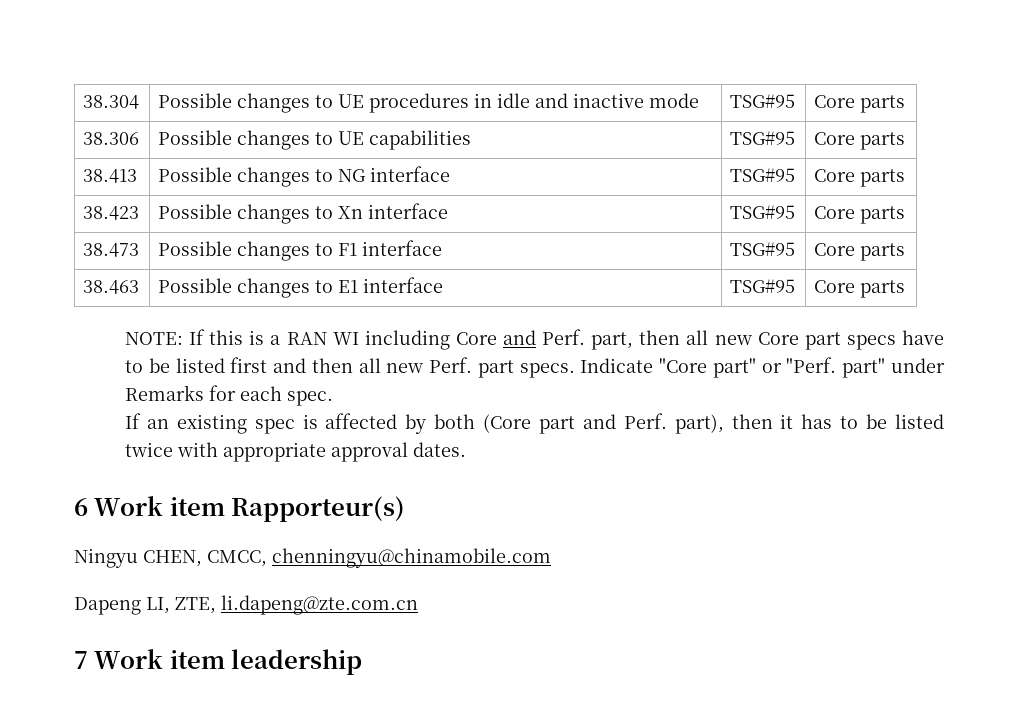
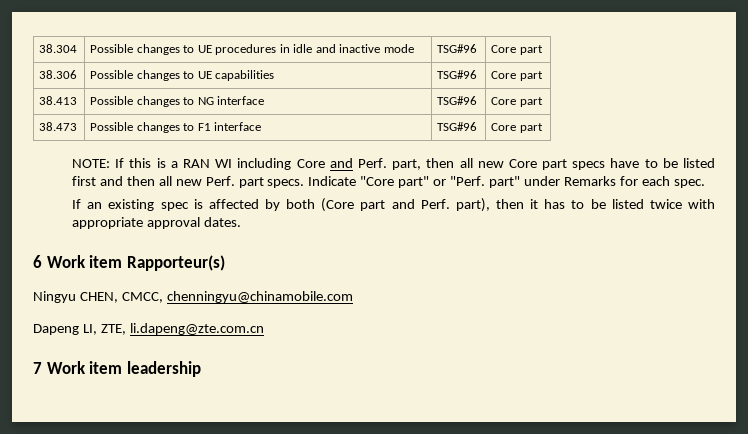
[730,94,796,108] [814,95,906,113] TSG#95 | Core parts -> [437,44,478,53] [491,45,543,55] TSG#96 | Core part
[730,131,796,145] [814,132,906,150] TSG#95 | Core parts -> [437,70,478,79] [491,71,543,81] TSG#96 | Core part
[730,168,796,182] [814,169,906,187] [83,206,140,220] [158,203,449,224] [730,205,796,219] [814,206,906,224] TSG#95 | Core parts // 38.423 | Possible changes to Xn interface | TSG#95 | Core parts -> [437,96,478,105] [491,97,543,107] TSG#96 | Core part
[730,242,796,256] [814,243,906,261] [83,280,140,294] [158,277,444,298] [730,279,796,293] [814,280,906,298] TSG#95 | Core parts // 38.463 | Possible changes to E1 interface | TSG#95 | Core parts -> [437,122,478,131] [491,123,543,133] TSG#96 | Core part

